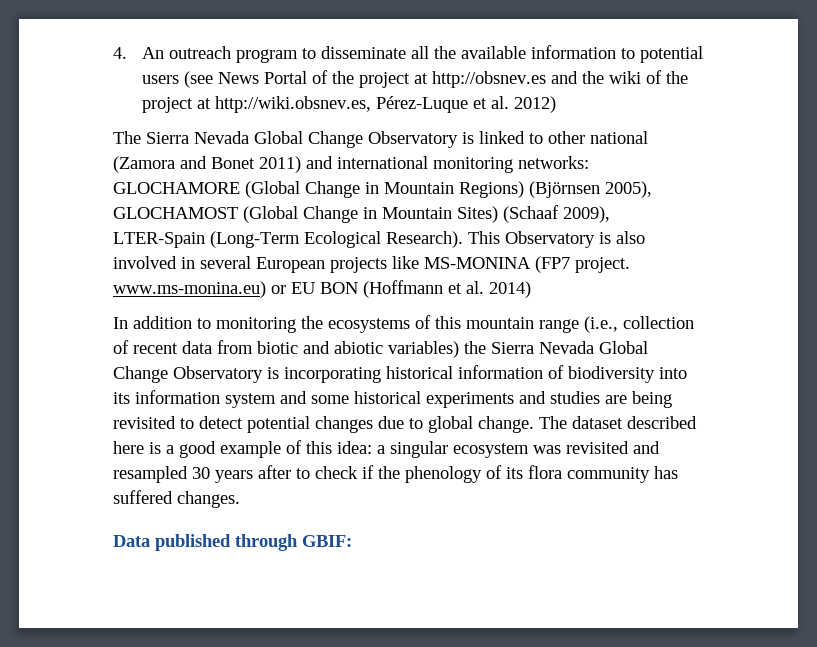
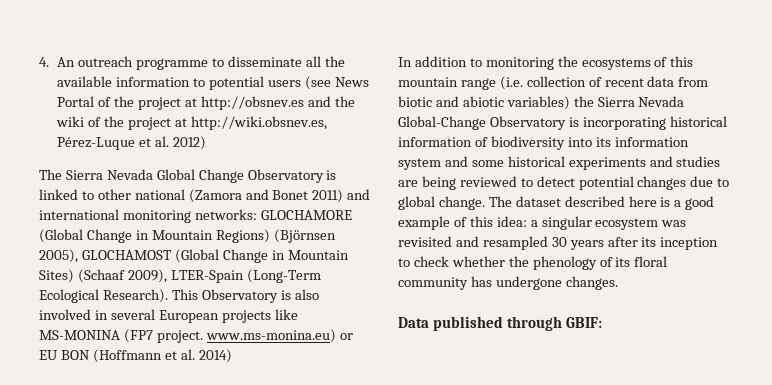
[236,49,299,63] program -> [136,58,209,70] programme
[584,316,618,333] (i.e., -> [499,76,523,90] (i.e.
[599,341,648,354] [113,366,168,383] Global Change -> [398,116,486,130] Global-Change
[113,416,176,429] revisited -> [459,176,517,187] reviewed
(291, 472) none -> [641,237,719,250] its inception
[362,465,374,479] if -> [451,256,505,267] whether
[528,465,562,479] flora -> [634,256,668,267] floral
[113,490,173,504] suffered -> [495,276,562,290] undergone

